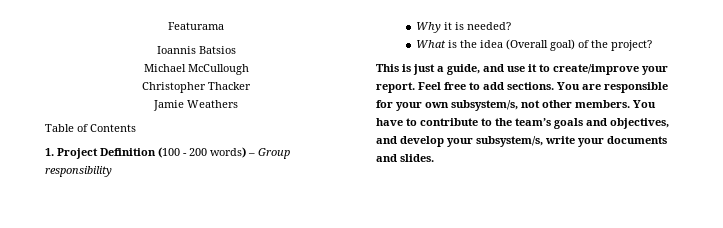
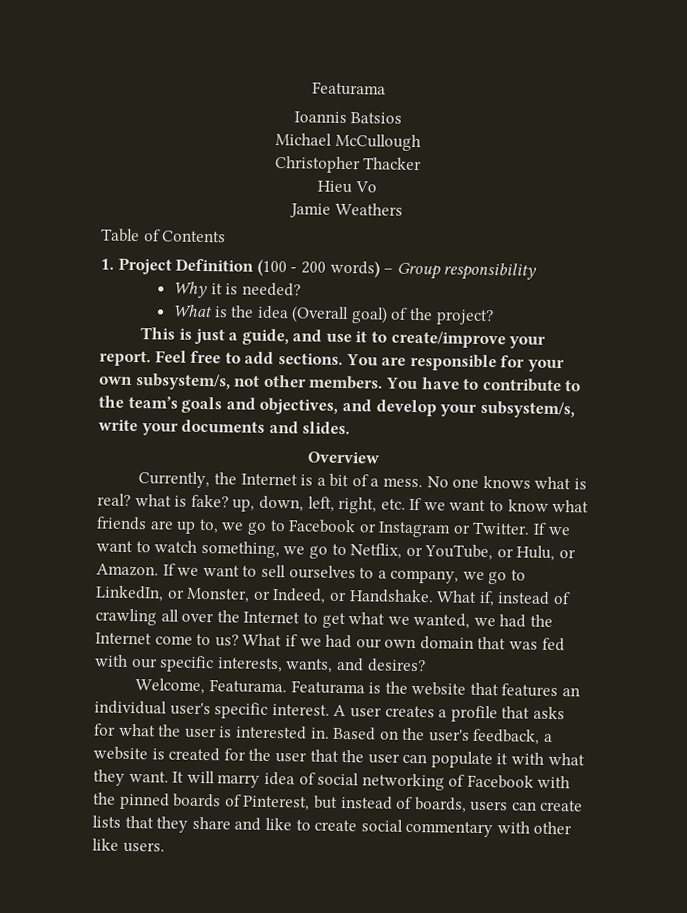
(251, 86) none -> [317,180,377,194] // Hieu Vo
(434, 158) none -> [307,451,381,464] [138,471,588,490] [97,493,590,514] [96,516,571,538] [96,540,577,562] [96,563,527,585] [95,585,571,607] [95,608,554,629] [95,632,565,652] [95,654,426,673] [135,678,581,698] [94,700,565,723] [94,723,554,745] [93,746,585,769] [93,769,571,791] [93,792,584,813] [92,815,573,838] [92,838,165,853] // Overview // Currently, the Internet is a bit of a mess. No one knows what is real? what is fake? up, down, left, right, etc. If we want to know what friends are up to, we go to Facebook or Instagram or Twitter. If we want to watch something, we go to Netflix, or YouTube, or Hulu, or Amazon. If we want to sell ourselves to a company, we go to LinkedIn, or Monster, or Indeed, or Handshake. What if, instead of crawling all over the Internet to get what we wanted, we had the Internet come to us? What if we had our own domain that was fed with our specific interests, wants, and desires? // Welcome, Featurama. Featurama is the website that features an individual user's specific interest. A user creates a profile that asks for what the user is interested in. Based on the user's feedback, a website is created for the user that the user can populate it with what they want. It will marry idea of social networking of Facebook with the pinned boards of Pinterest, but instead of boards, users can create lists that they share and like to create social commentary with other like users.

